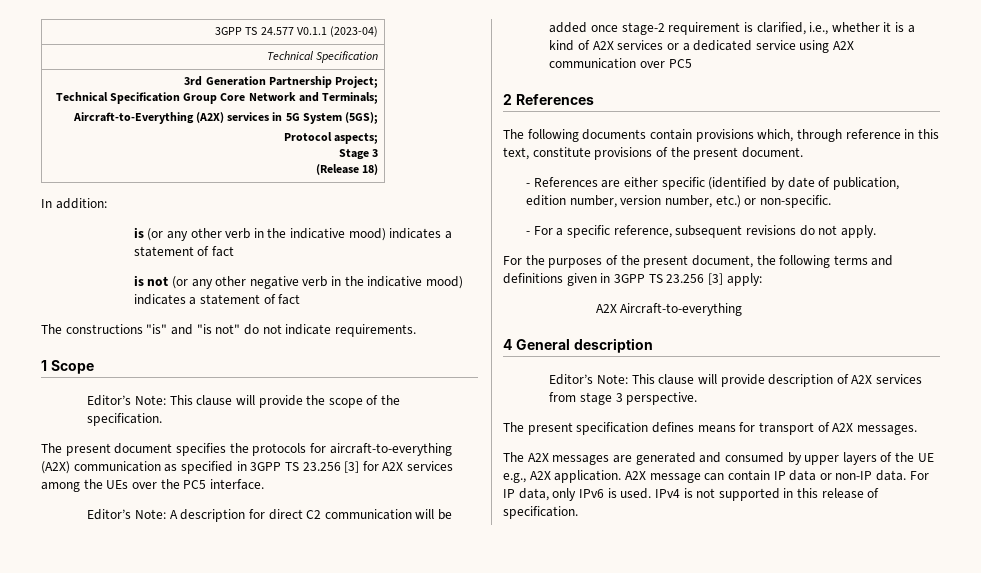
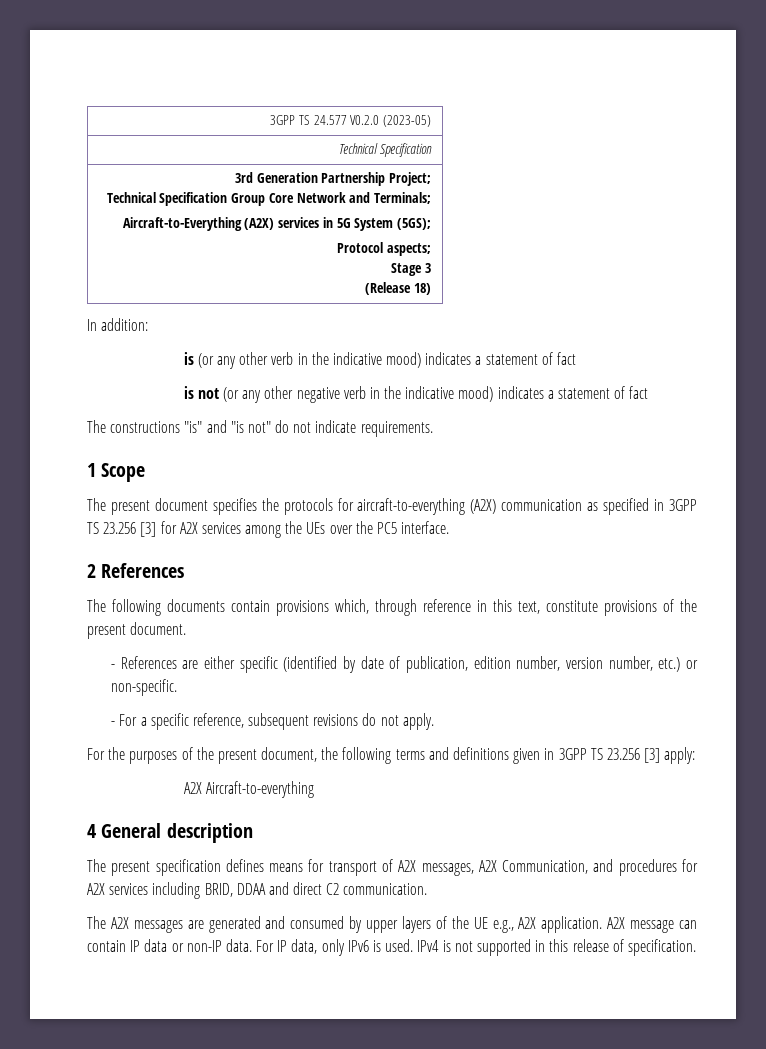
[296,26,379,37] V0.1.1 (2023-04) -> [350,115,432,127] V0.2.0 (2023-05)
[87,395,401,408] [87,413,163,426] // Editor’s Note: This clause will provide the scope of the specification. -> (146, 472) none
[87,509,453,522] [549,22,915,35] [549,40,855,53] [549,58,692,69] // Editor’s Note: A description for direct C2 communication will be added once stage-2 requirement is clarified, i.e., whether it is a kind of A2X services or a dedicated service using A2X communication over PC5 -> (450, 527) none
[549,374,923,387] [549,392,698,405] // Editor’s Note: This clause will provide description of A2X services from stage 3 perspective. -> (253, 833) none
[856,425,917,435] messages. -> [421,859,698,876] [87,882,428,899] messages, A2X Communication, and procedures for A2X services including BRID, DDAA and direct C2 communication.

